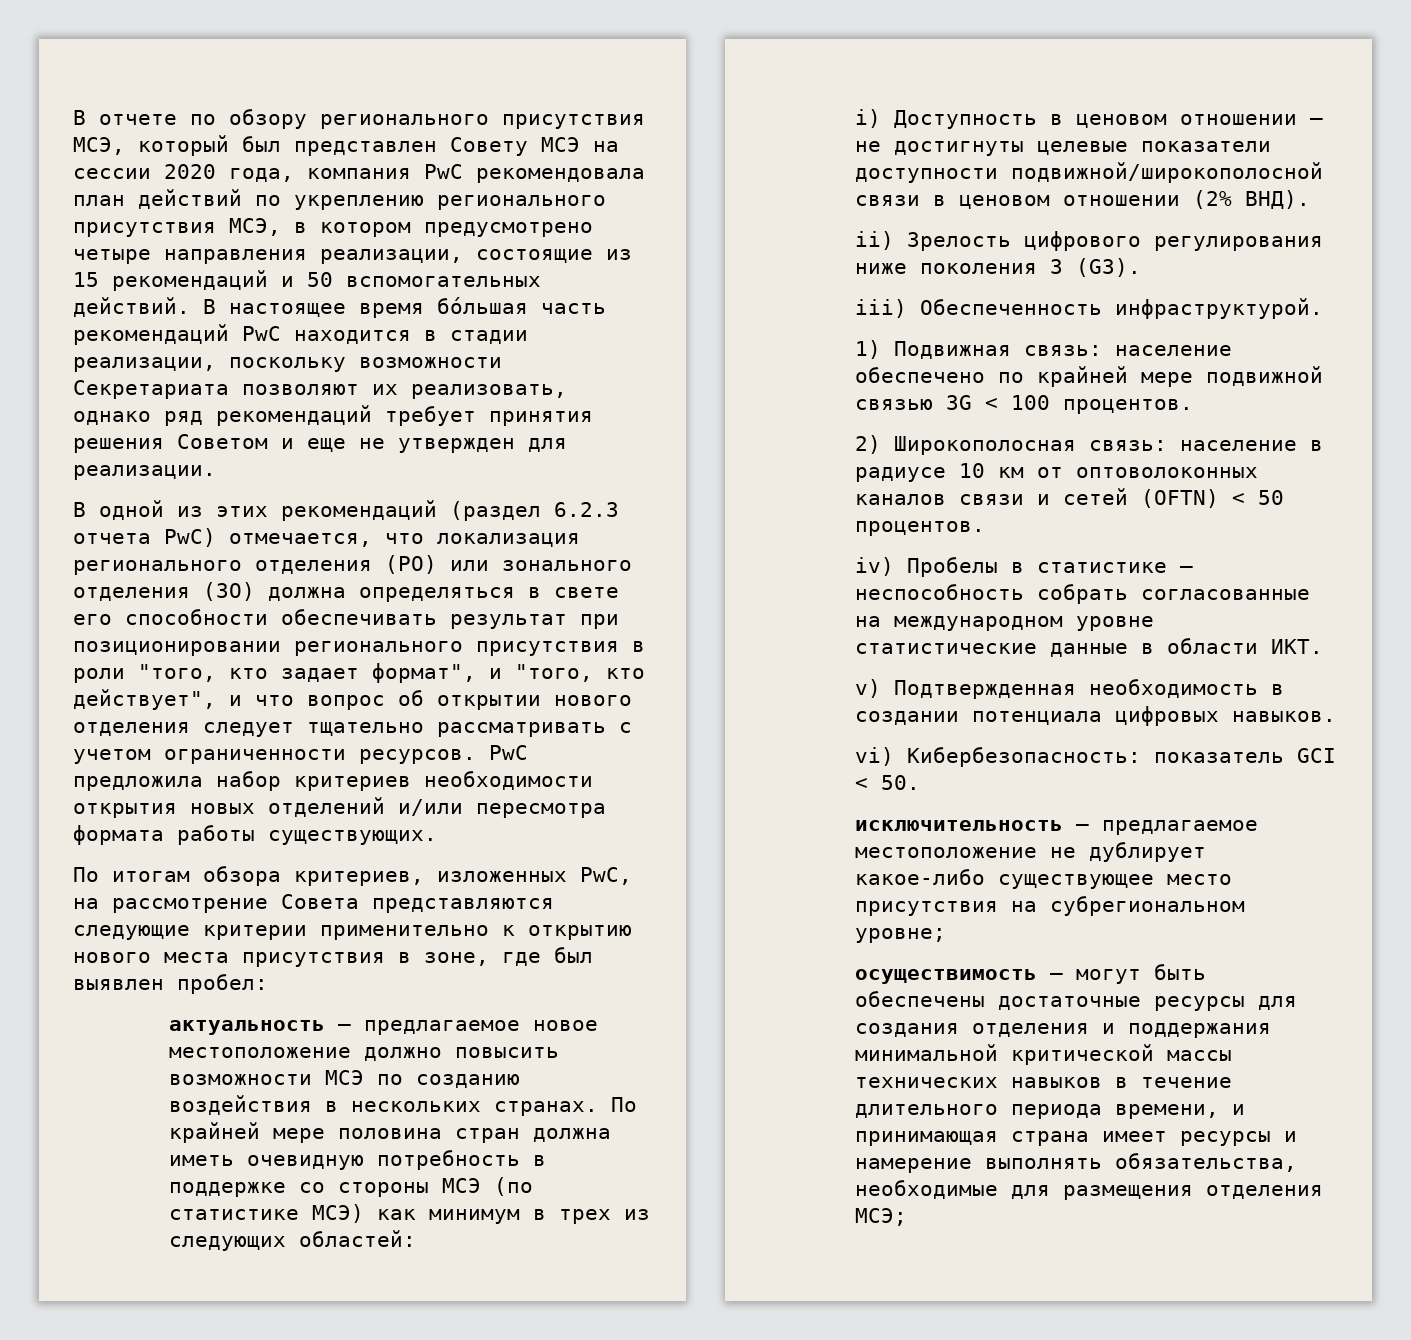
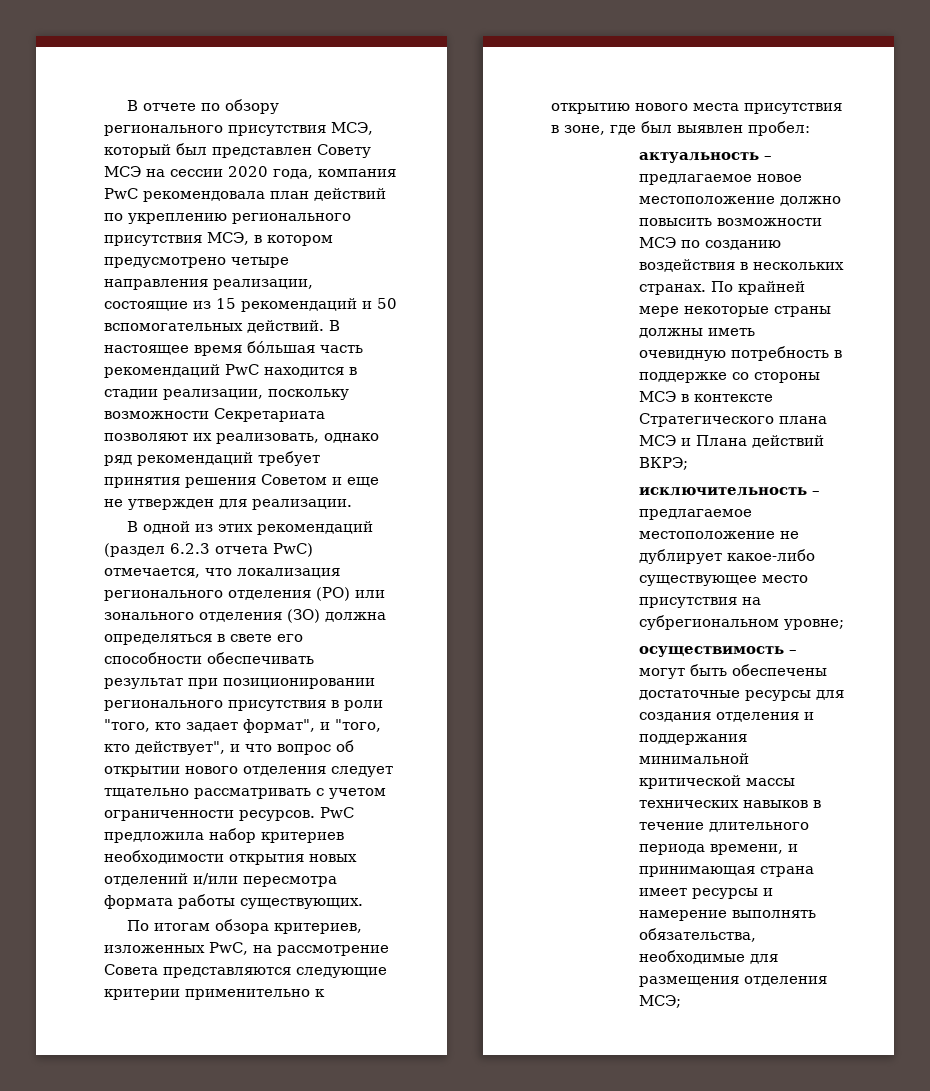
[337,1128,611,1143] половина стран должна -> [683,306,831,317] [638,328,703,338] некоторые страны должны
[493,1177,533,1196] [168,1204,650,1224] [168,1230,416,1251] [854,109,1323,129] [854,141,1271,156] [854,162,1323,183] [854,190,1310,209] [854,231,1323,251] [854,258,1141,277] [854,298,1323,319] [854,340,1232,359] [854,366,1323,387] [854,395,1193,414] [854,435,1323,455] [854,463,1258,482] [854,488,1284,508] [854,521,985,536] [854,557,1193,577] [854,584,1310,604] [854,616,1154,631] [854,638,1323,657] [854,679,1284,699] [854,706,1336,726] [854,747,1336,767] [854,775,920,790] (по статистике МСЭ) как минимум в трех из следующих областей: // i) Доступность в ценовом отношении – не достигнуты целевые показатели доступности подвижной/широкополосной связи в ценовом отношении (2% ВНД). // ii) Зрелость цифрового регулирования ниже поколения 3 (G3). // iii) Обеспеченность инфраструктурой. // 1) Подвижная связь: население обеспечено по крайней мере подвижной связью 3G < 100 процентов. // 2) Широкополосная связь: население в радиусе 10 км от оптоволоконных каналов связи и сетей (OFTN) < 50 процентов. // iv) Пробелы в статистике – неспособность собрать согласованные на международном уровне статистические данные в области ИКТ. // v) Подтвержденная необходимость в создании потенциала цифровых навыков. // vi) Кибербезопасность: показатель GCI < 50. -> [680,394,773,402] [638,413,827,427] [638,435,824,448] [638,457,688,470] в контексте Стратегического плана МСЭ и Плана действий ВКРЭ;

